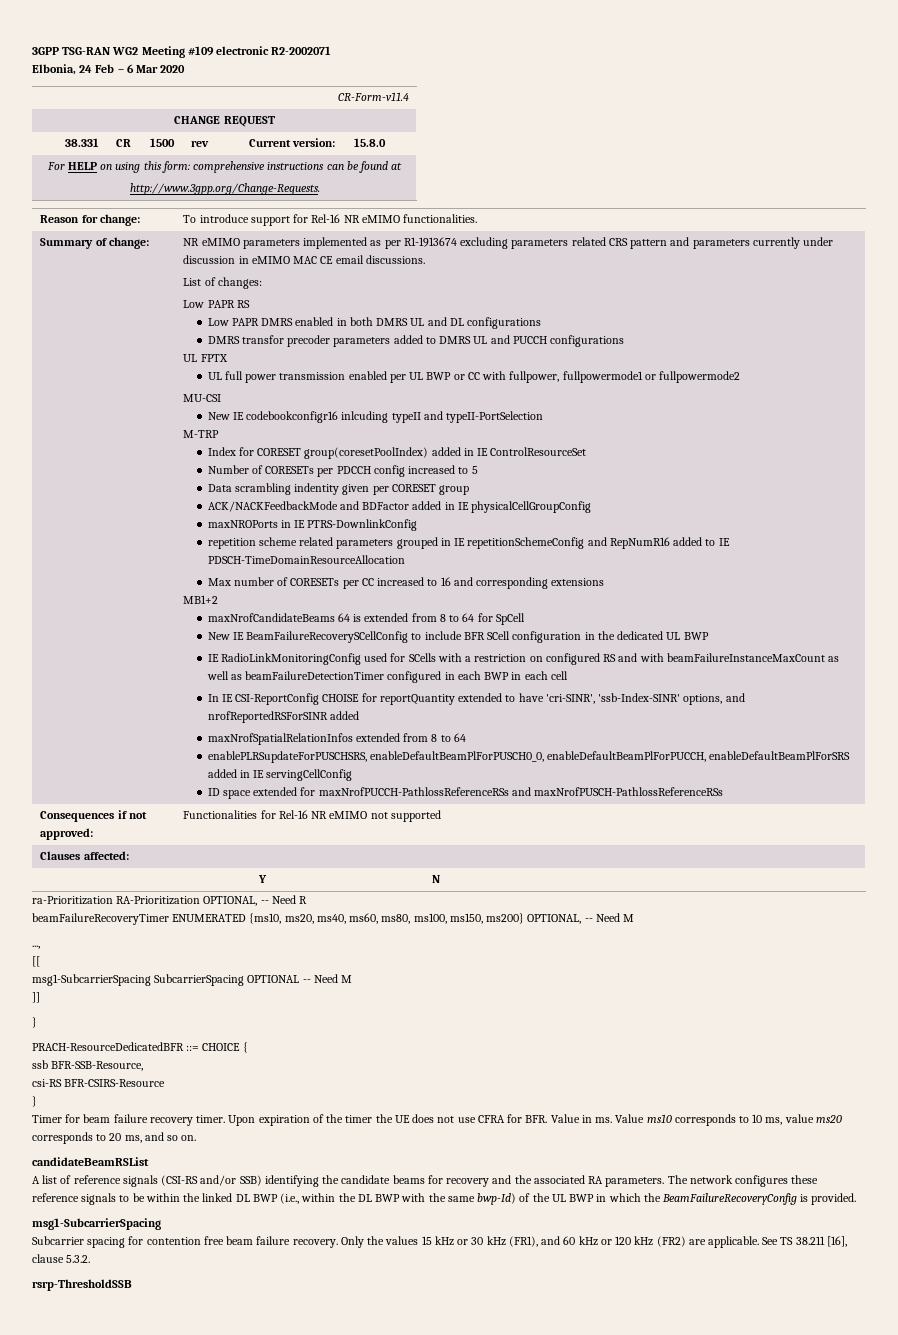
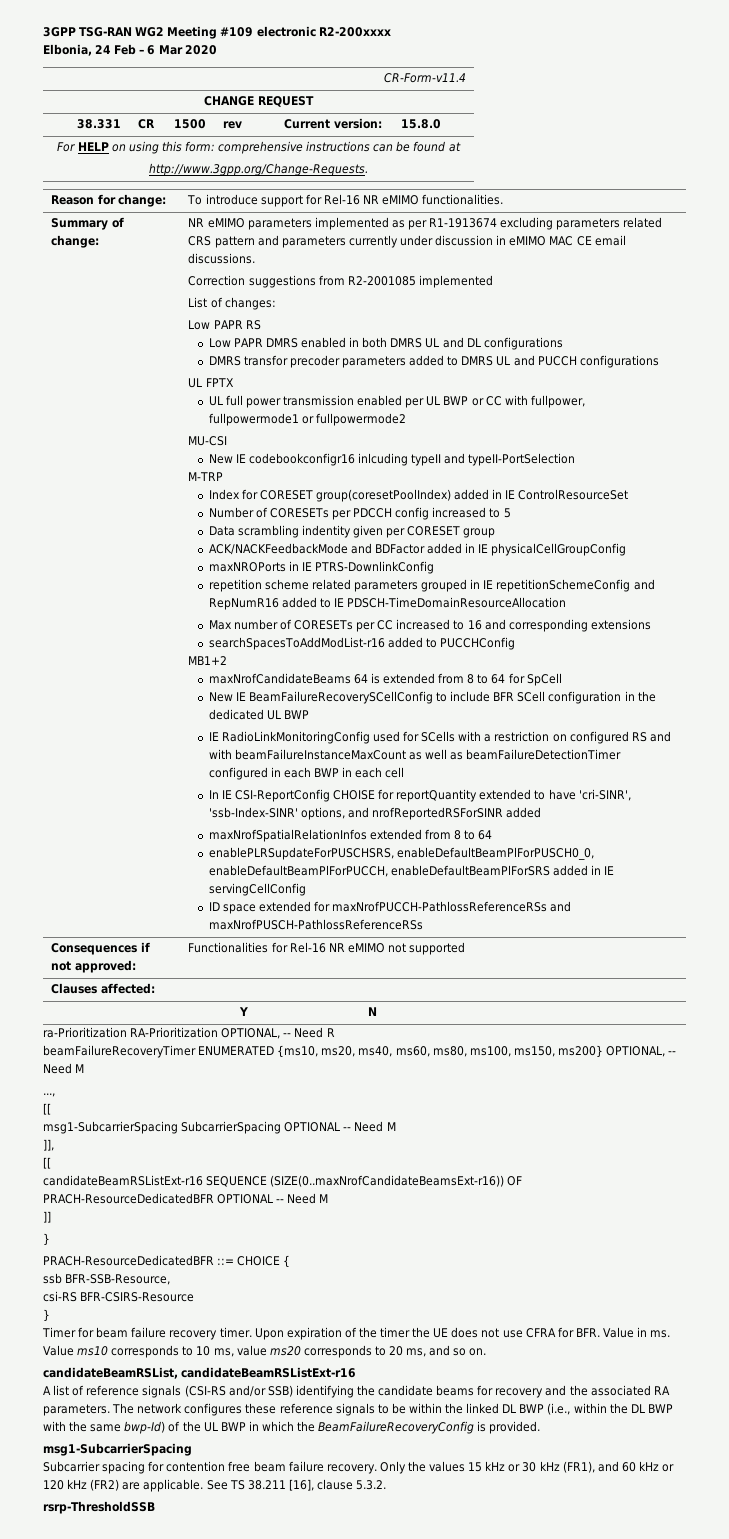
[271,46,332,55] R2-2002071 -> [318,27,391,37] R2-200xxxx
(425, 259) none -> [188,275,493,288] // Correction suggestions from R2-2001085 implemented
(605, 582) none -> [208,637,515,650] // searchSpacesToAddModList-r16 added to PUCCHConfig
(353, 979) none -> [43,1139,54,1151] [43,1157,51,1169] [43,1175,523,1187] [43,1193,329,1204] // ]], // [[ // candidateBeamRSListExt-r16 SEQUENCE (SIZE(0..maxNrofCandidateBeamsExt-r16)) OF PRACH-ResourceDedicatedBFR OPTIONAL -- Need M
[32,1157,149,1166] candidateBeamRSList -> [43,1367,357,1379] candidateBeamRSList, candidateBeamRSListExt-r16

